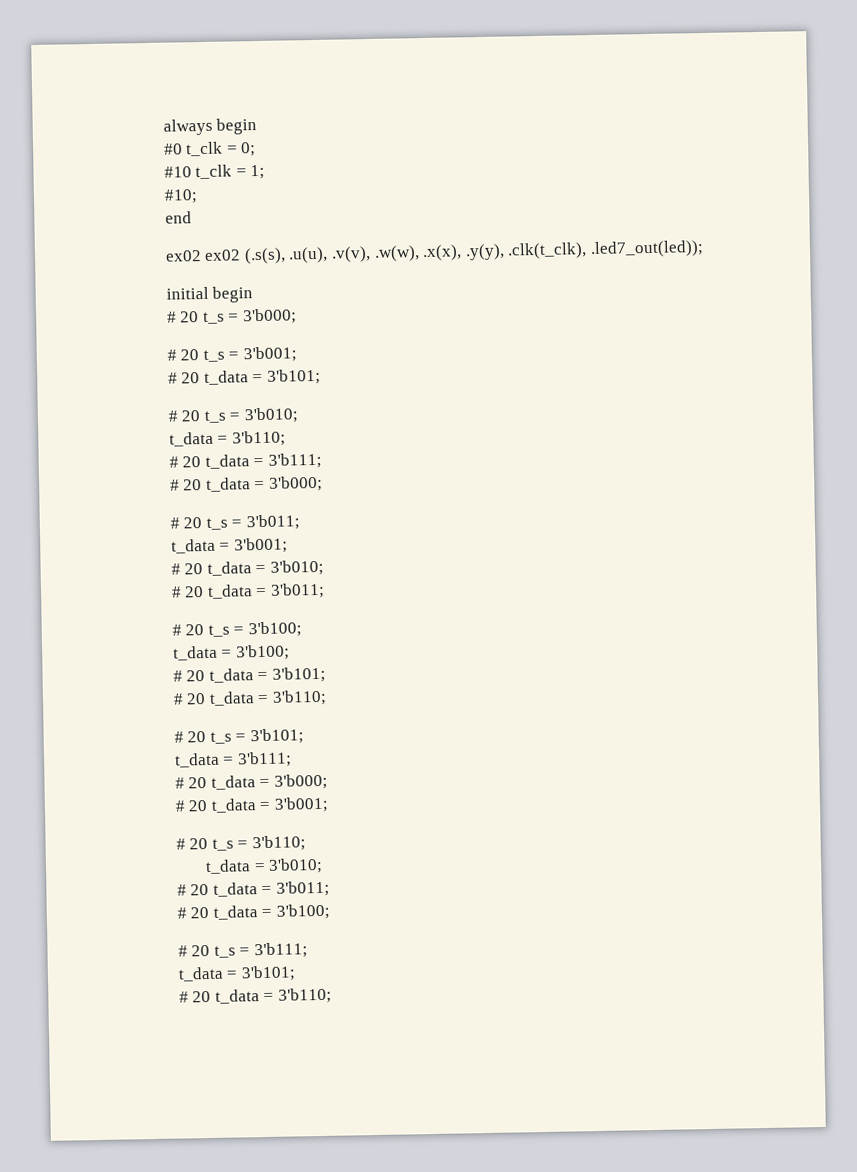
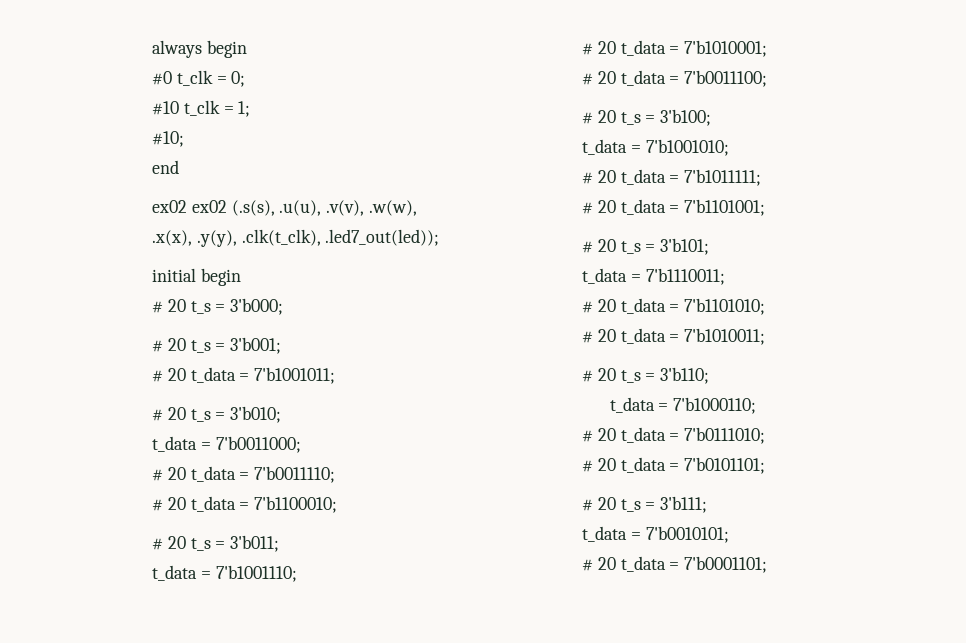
[267,368,322,385] 3'b101; -> [254,367,336,384] 7'b1001011;
[231,430,286,447] [168,452,323,470] [169,475,324,492] 3'b110; // # 20 t_data = 3'b111; // # 20 t_data = 3'b000; -> [215,436,301,453] [152,466,336,483] [152,496,338,513] 7'b0011000; // # 20 t_data = 7'b0011110; // # 20 t_data = 7'b1100010;
[233,537,288,554] [170,559,325,576] [170,582,326,599] 3'b001; // # 20 t_data = 3'b010; // # 20 t_data = 3'b011; -> [215,565,297,582] [582,40,768,57] [582,70,768,87] 7'b1001110; // # 20 t_data = 7'b1010001; // # 20 t_data = 7'b0011100;
[235,644,290,661] [172,666,327,683] [172,689,328,706] 3'b100; // # 20 t_data = 3'b101; // # 20 t_data = 3'b110; -> [645,139,729,156] [582,169,762,186] [582,199,766,216] 7'b1001010; // # 20 t_data = 7'b1011111; // # 20 t_data = 7'b1101001;
[236,751,292,768] [174,773,329,790] [174,796,330,813] 3'b111; // # 20 t_data = 3'b000; // # 20 t_data = 3'b001; -> [645,268,725,285] [582,298,766,315] [582,328,766,345] 7'b1110011; // # 20 t_data = 7'b1101010; // # 20 t_data = 7'b1010011;
[268,857,324,874] [176,880,331,897] [176,903,331,920] 3'b010; // # 20 t_data = 3'b011; // # 20 t_data = 3'b100; -> [673,397,757,414] [582,427,766,444] [582,457,766,474] 7'b1000110; // # 20 t_data = 7'b0111010; // # 20 t_data = 7'b0101101;
[240,965,296,982] [178,987,333,1004] 3'b101; // # 20 t_data = 3'b110; -> [645,526,729,543] [582,556,768,573] 7'b0010101; // # 20 t_data = 7'b0001101;

